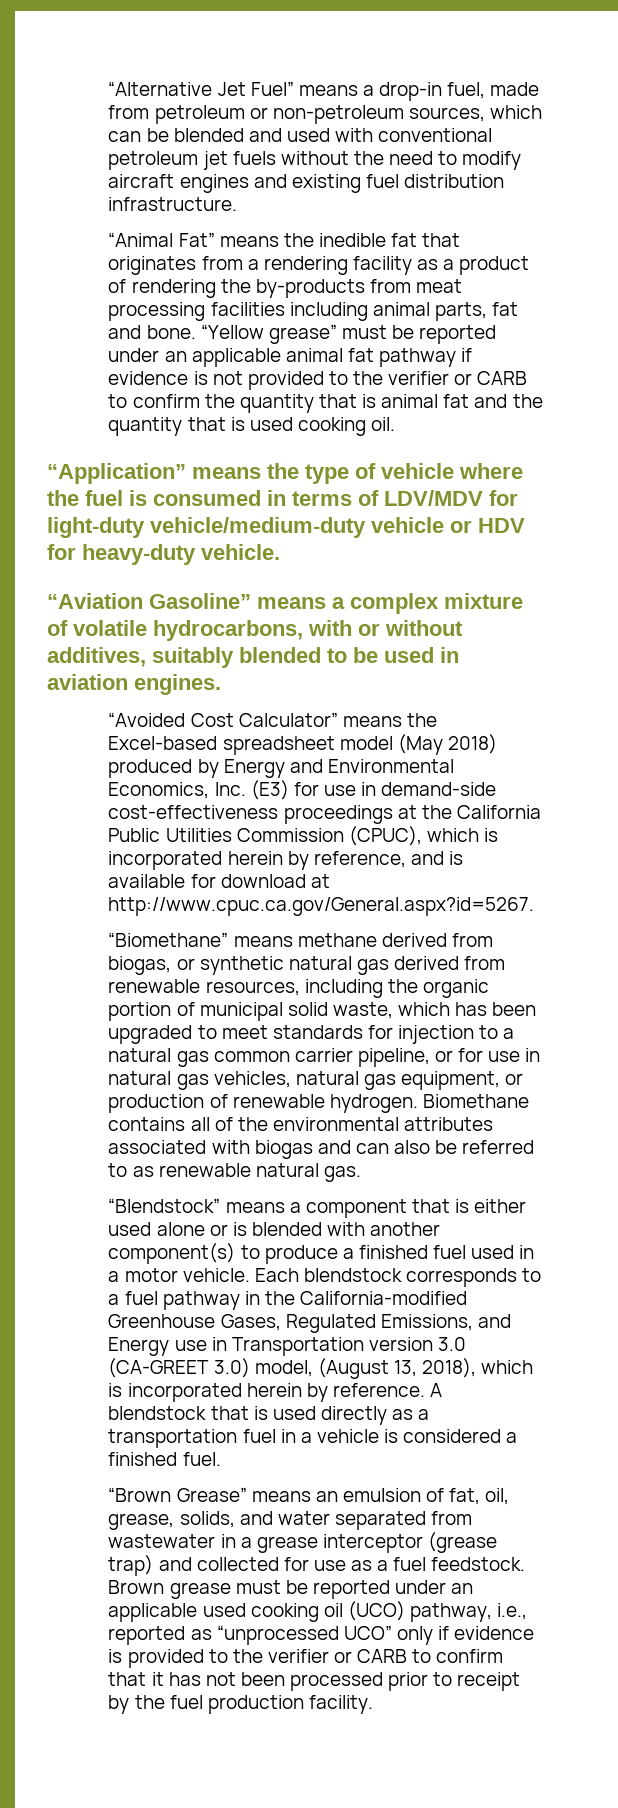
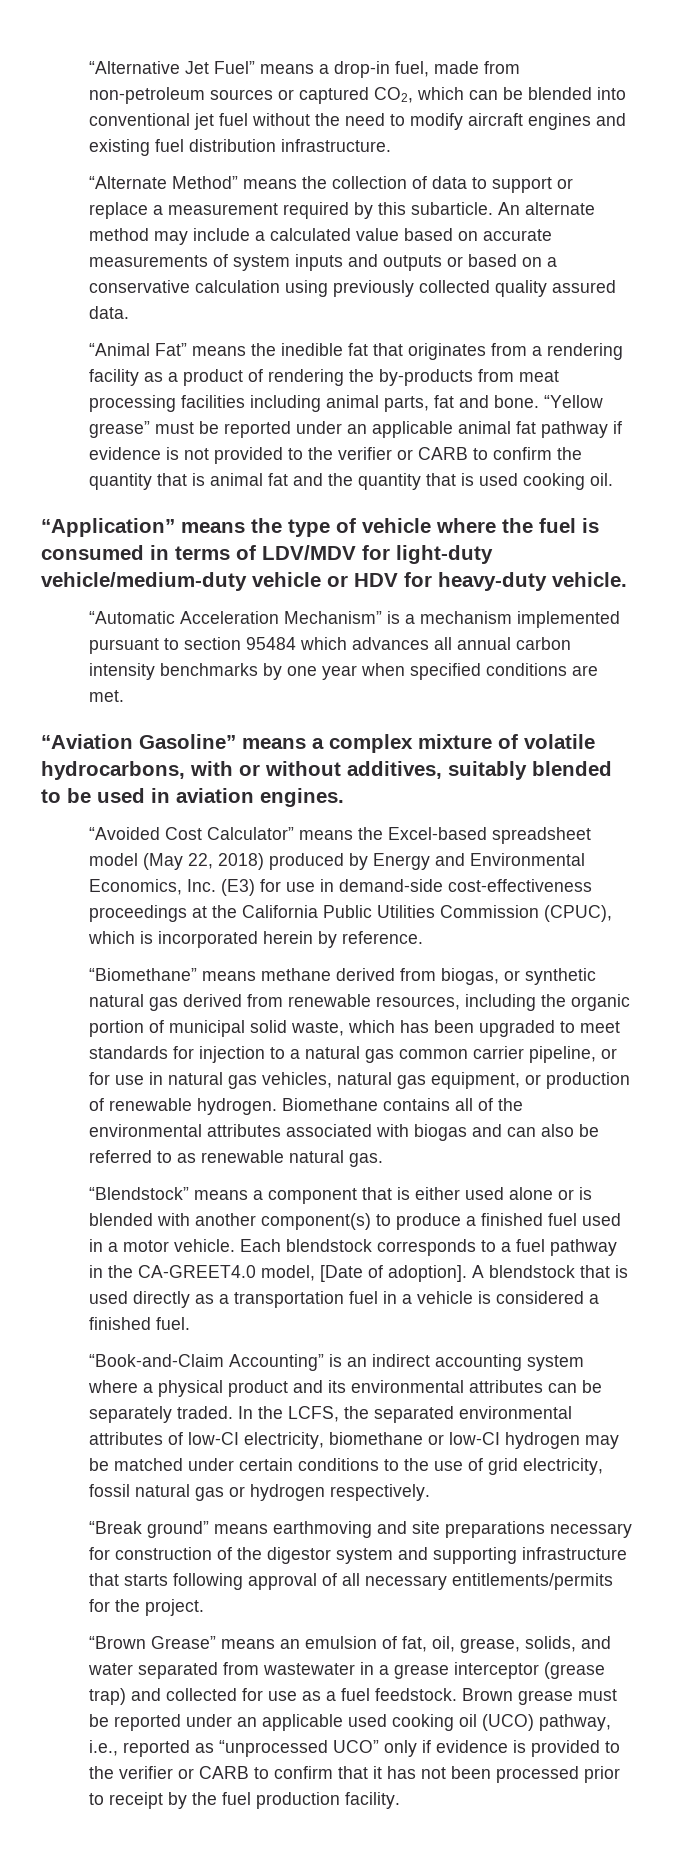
[154,105,543,124] [108,128,493,142] [108,151,276,170] petroleum or non-petroleum sources, which can be blended and used with conventional petroleum jet fuels -> [88,87,626,104] [88,113,248,130] non-petroleum sources or captured CO2, which can be blended into conventional jet fuel
(238, 204) none -> [88,176,573,193] [88,202,595,219] [88,228,552,245] [88,254,557,271] [88,280,616,297] [88,306,129,319] // “Alternate Method” means the collection of data to support or replace a measurement required by this subarticle. An alternate method may include a calculated value based on accurate measurements of system inputs and outputs or based on a conservative calculation using previously collected quality assured data.
(280, 552) none -> [88,611,620,628] [88,637,571,654] [88,663,598,680] [88,690,124,702] // “Automatic Acceleration Mechanism” is a mechanism implemented pursuant to section 95484 which advances all annual carbon intensity benchmarks by one year when specified conditions are met.
(443, 744) none -> [187,853,213,869] 22,
[313,851,464,868] [108,874,330,888] [108,897,535,916] reference, and is available for download at http://www.cpuc.ca.gov/General.aspx?id=5267. -> [341,931,423,944] reference.
[300,1291,468,1305] [108,1314,511,1333] [108,1337,467,1356] [108,1358,534,1379] [108,1383,425,1402] California-modified Greenhouse Gases, Regulated Emissions, and Energy use in Transportation version 3.0 (CA-GREET 3.0) model, (August 13, 2018), which is incorporated herein by reference. -> [137,1265,467,1282] CA-GREET4.0 model, [Date of adoption].
(221, 1459) none -> [88,1354,584,1371] [87,1380,602,1397] [88,1406,572,1423] [88,1432,619,1449] [88,1458,603,1475] [88,1484,430,1501] [88,1521,632,1538] [88,1547,627,1564] [88,1573,613,1590] [88,1599,204,1616] // “Book-and-Claim Accounting” is an indirect accounting system where a physical product and its environmental attributes can be separately traded. In the LCFS, the separated environmental attributes of low-CI electricity, biomethane or low-CI hydrogen may be matched under certain conditions to the use of grid electricity, fossil natural gas or hydrogen respectively. // “Break ground” means earthmoving and site preparations necessary for construction of the digestor system and supporting infrastructure that starts following approval of all necessary entitlements/permits for the project.

